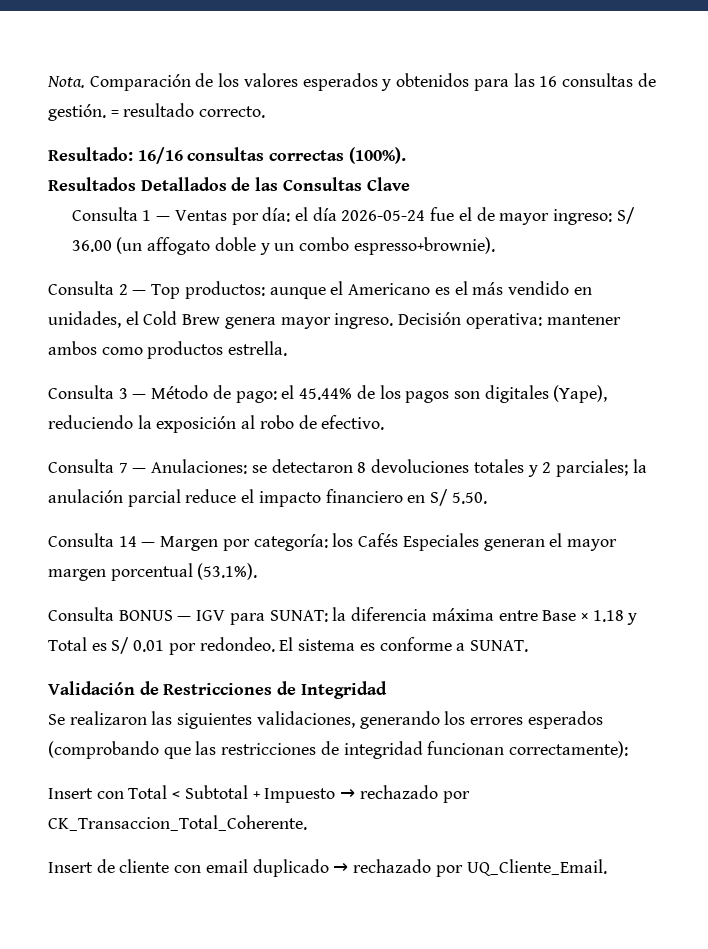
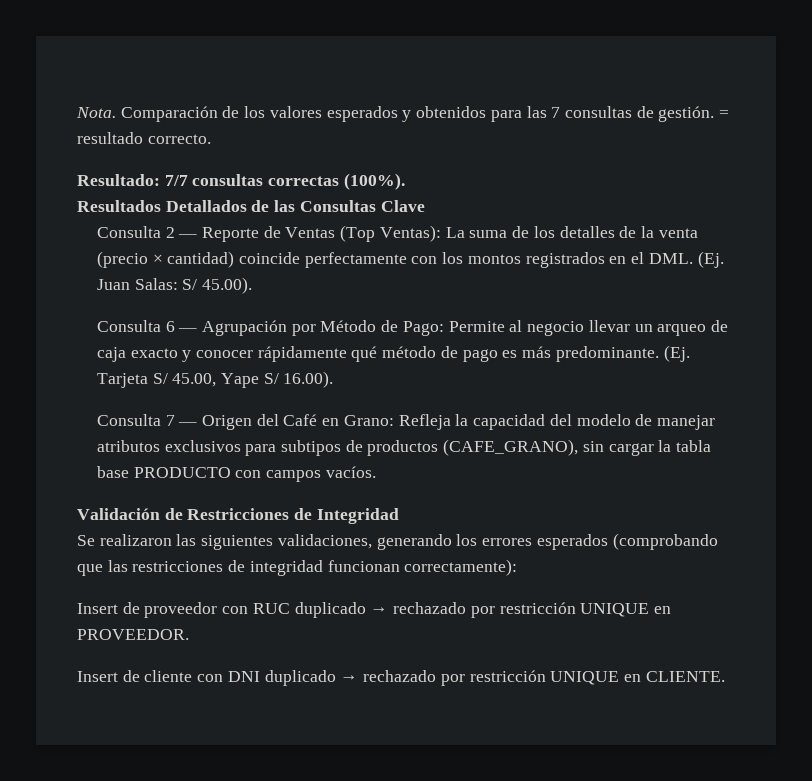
[539,76,558,87] 16 -> [551,107,561,118] 7
[137,147,183,164] 16/16 -> [164,175,188,186] 7/7
[142,207,635,225] [71,237,495,255] [48,281,592,299] [48,311,621,329] [48,341,288,359] [48,385,608,403] [48,415,385,433] [48,459,647,477] [48,489,487,507] [48,533,617,551] [48,563,258,581] [48,607,638,625] [48,637,528,655] 1 — Ventas por día: el día 2026-05-24 fue el de mayor ingreso: S/ 36.00 (un affogato doble y un combo espresso+brownie). // Consulta 2 — Top productos: aunque el Americano es el más vendido en unidades, el Cold Brew genera mayor ingreso. Decisión operativa: mantener ambos como productos estrella. // Consulta 3 — Método de pago: el 45.44% de los pagos son digitales (Yape), reduciendo la exposición al robo de efectivo. // Consulta 7 — Anulaciones: se detectaron 8 devoluciones totales y 2 parciales; la anulación parcial reduce el impacto financiero en S/ 5.50. // Consulta 14 — Margen por categoría: los Cafés Especiales generan el mayor margen porcentual (53.1%). // Consulta BONUS — IGV para SUNAT: la diferencia máxima entre Base × 1.18 y Total es S/ 0.01 por redondeo. El sistema es conforme a SUNAT. -> [165,225,698,242] [96,251,724,268] [96,277,253,294] [96,320,728,336] [96,345,690,362] [96,371,334,388] [96,414,715,430] [96,439,712,456] [96,466,376,482] 2 — Reporte de Ventas (Top Ventas): La suma de los detalles de la venta (precio × cantidad) coincide perfectamente con los montos registrados en el DML. (Ej. Juan Salas: S/ 45.00). // Consulta 6 — Agrupación por Método de Pago: Permite al negocio llevar un arqueo de caja exacto y conocer rápidamente qué método de pago es más predominante. (Ej. Tarjeta S/ 45.00, Yape S/ 16.00). // Consulta 7 — Origen del Café en Grano: Refleja la capacidad del modelo de manejar atributos exclusivos para subtipos de productos (CAFE_GRANO), sin cargar la tabla base PRODUCTO con campos vacíos.
[96,785,470,803] [48,815,307,831] con Total < Subtotal + Impuesto → rechazado por CK_Transaccion_Total_Coherente. -> [122,602,671,618] [77,629,189,640] de proveedor con RUC duplicado → rechazado por restricción UNIQUE en PROVEEDOR.
[205,859,607,877] email duplicado → rechazado por UQ_Cliente_Email. -> [227,670,725,686] DNI duplicado → rechazado por restricción UNIQUE en CLIENTE.

